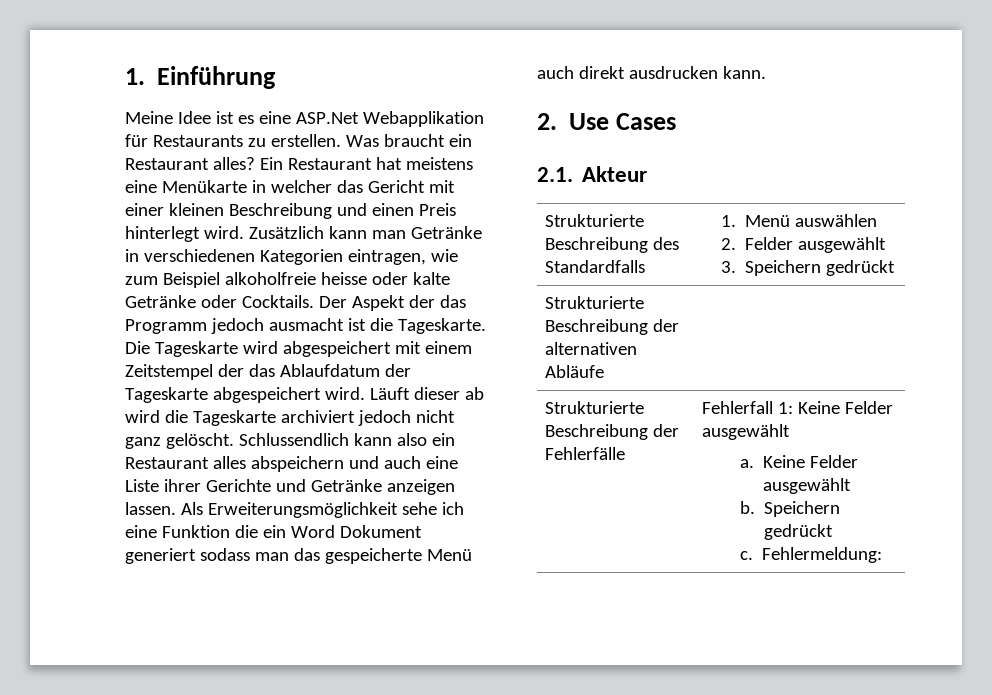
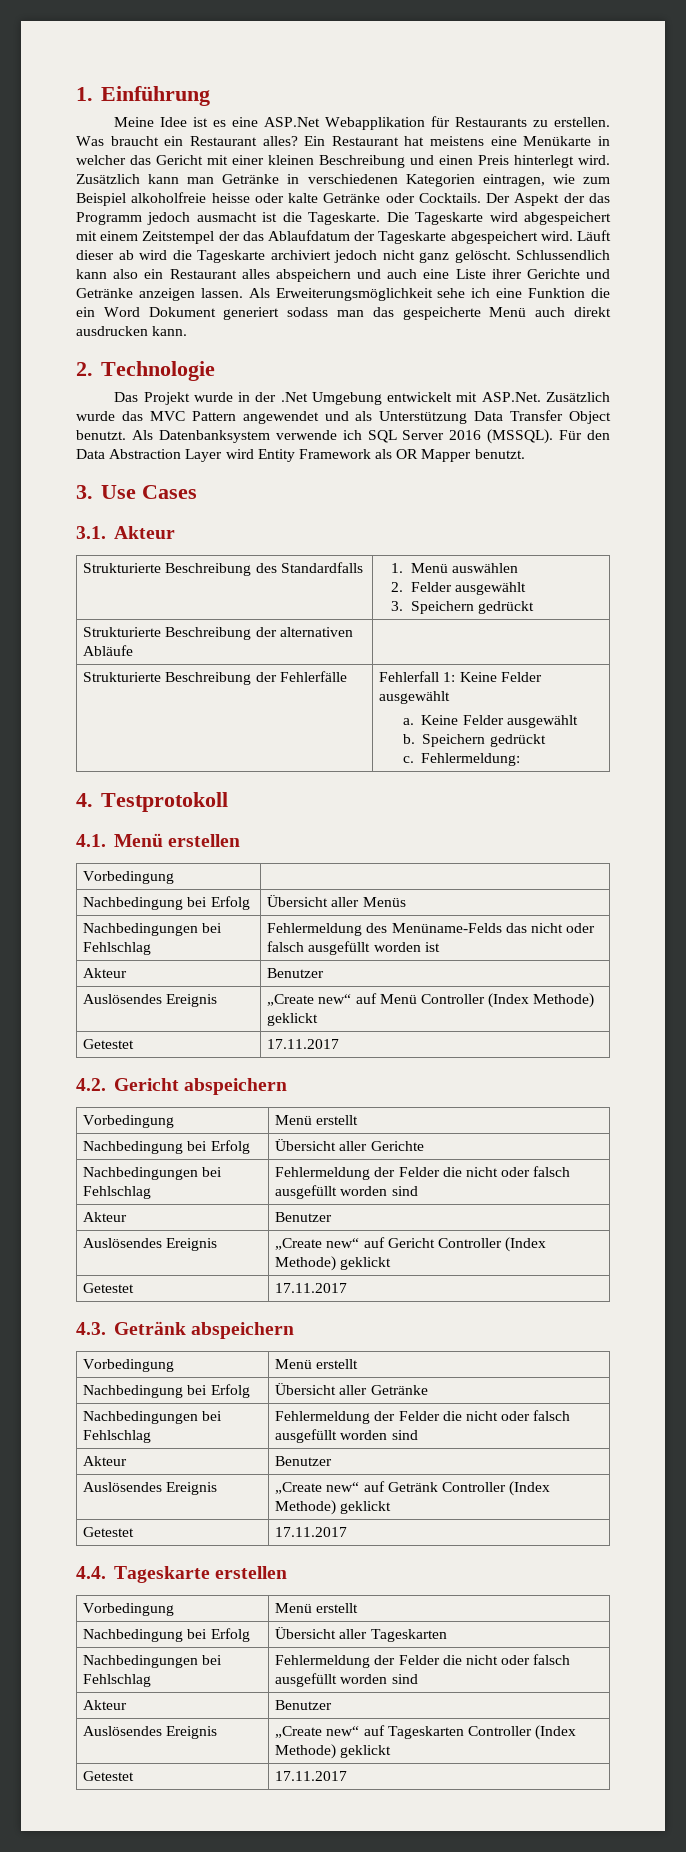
(557, 121) none -> [100,361,215,381] [114,392,610,405] [76,410,611,424] [76,429,610,444] [76,449,525,462] [76,485,93,499] Technologie // Das Projekt wurde in der .Net Umgebung entwickelt mit ASP.Net. Zusätzlich wurde das MVC Pattern angewendet und als Unterstützung Data Transfer Object benutzt. Als Datenbanksystem verwende ich SQL Server 2016 (MSSQL). Für den Data Abstraction Layer wird Entity Framework als OR Mapper benutzt. // 3.
[537,167,573,182] 2.1. -> [76,526,106,539] 3.1.
(883, 555) none -> [76,792,228,812] [76,833,241,847] [83,871,175,884] [83,896,250,910] [267,895,406,907] [83,923,223,936] [83,942,152,955] [267,923,596,936] [267,941,440,955] [83,968,128,978] [267,968,325,978] [83,994,218,1007] [267,993,595,1008] [267,1013,319,1026] [83,1039,135,1049] [267,1039,340,1049] [76,1078,288,1095] [83,1115,175,1128] [275,1115,359,1125] [83,1140,250,1154] [275,1139,424,1151] [83,1167,223,1180] [83,1186,152,1199] [275,1166,571,1180] [275,1185,418,1199] [83,1212,128,1222] [275,1212,333,1222] [83,1238,218,1251] [275,1237,547,1252] [275,1256,392,1271] [83,1283,135,1293] [275,1283,348,1293] [76,1321,295,1339] [83,1359,175,1372] [275,1359,359,1369] [83,1384,250,1398] [275,1383,428,1395] [83,1411,223,1424] [83,1430,152,1443] [275,1410,571,1424] [275,1429,418,1443] [83,1456,128,1466] [275,1456,333,1466] [83,1482,218,1495] [275,1481,551,1496] [275,1500,392,1515] [83,1527,135,1537] [275,1527,348,1537] [76,1566,288,1583] [83,1603,175,1616] [275,1603,359,1613] [83,1628,250,1642] [275,1627,447,1642] [83,1655,223,1668] [83,1674,152,1687] [275,1654,571,1668] [275,1673,418,1687] [83,1700,128,1710] [275,1700,333,1710] [83,1726,218,1739] [275,1725,577,1740] [275,1744,392,1759] [83,1771,135,1781] [275,1771,348,1781] // 4. Testprotokoll // 4.1. Menü erstellen // Vorbedingung | // Nachbedingung bei Erfolg | Übersicht aller Menüs // Nachbedingungen bei Fehlschlag | Fehlermeldung des Menüname-Felds das nicht oder falsch ausgefüllt worden ist // Akteur | Benutzer // Auslösendes Ereignis | „Create new“ auf Menü Controller (Index Methode) geklickt // Getestet | 17.11.2017 // 4.2. Gericht abspeichern // Vorbedingung | Menü erstellt // Nachbedingung bei Erfolg | Übersicht aller Gerichte // Nachbedingungen bei Fehlschlag | Fehlermeldung der Felder die nicht oder falsch ausgefüllt worden sind // Akteur | Benutzer // Auslösendes Ereignis | „Create new“ auf Gericht Controller (Index Methode) geklickt // Getestet | 17.11.2017 // 4.3. Getränk abspeichern // Vorbedingung | Menü erstellt // Nachbedingung bei Erfolg | Übersicht aller Getränke // Nachbedingungen bei Fehlschlag | Fehlermeldung der Felder die nicht oder falsch ausgefüllt worden sind // Akteur | Benutzer // Auslösendes Ereignis | „Create new“ auf Getränk Controller (Index Methode) geklickt // Getestet | 17.11.2017 // 4.4. Tageskarte erstellen // Vorbedingung | Menü erstellt // Nachbedingung bei Erfolg | Übersicht aller Tageskarten // Nachbedingungen bei Fehlschlag | Fehlermeldung der Felder die nicht oder falsch ausgefüllt worden sind // Akteur | Benutzer // Auslösendes Ereignis | „Create new“ auf Tageskarten Controller (Index Methode) geklickt // Getestet | 17.11.2017

